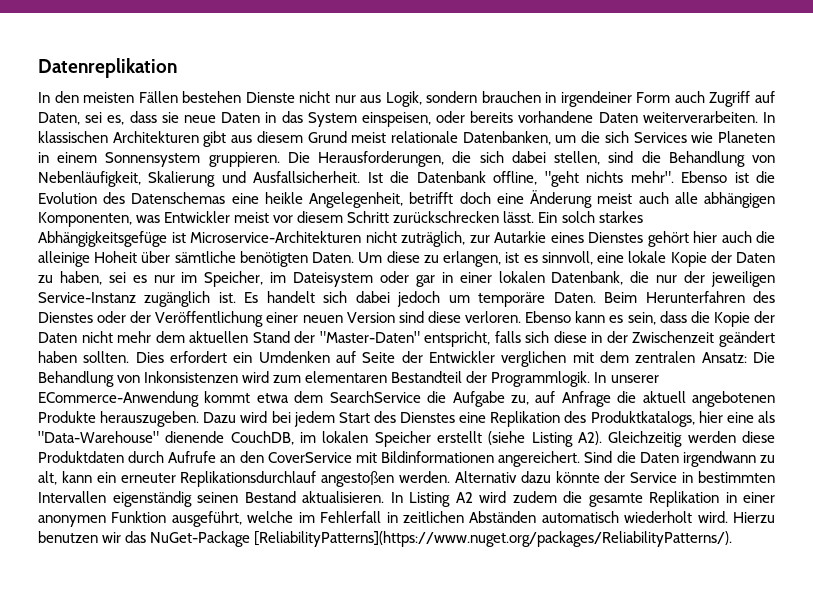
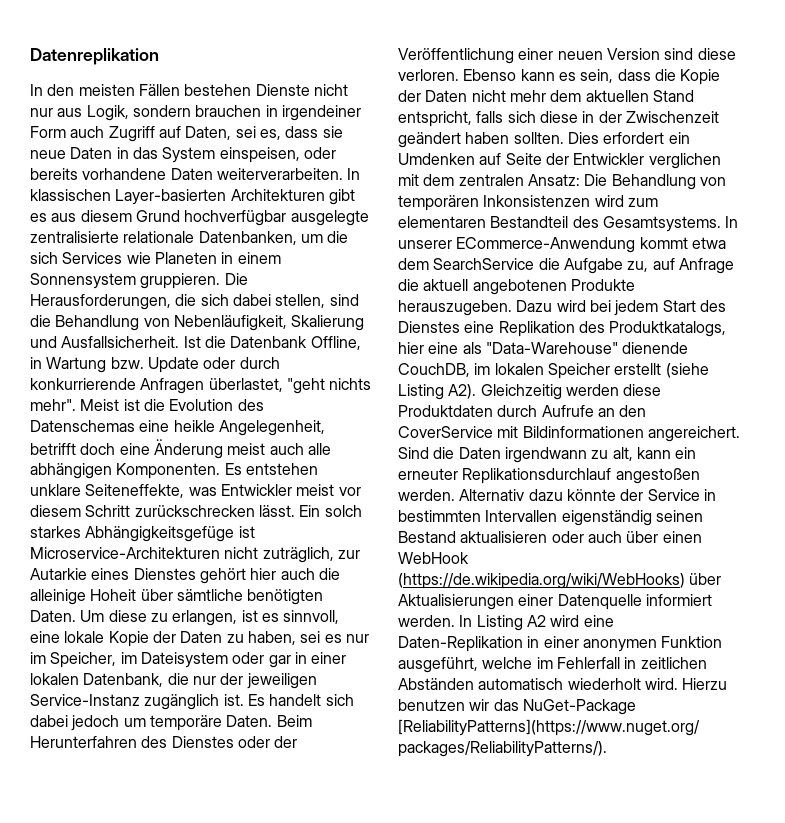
(108, 137) none -> [115,189,227,205] Layer-basierten
(227, 139) none -> [30,213,47,222] es
[351,132,387,143] meist -> [184,210,369,226] [30,231,119,243] hochverfügbar ausgelegte zentralisierte
[493,171,538,185] offline, -> [310,336,361,350] [30,357,280,373] [30,378,283,394] Offline, in Wartung bzw. Update oder durch konkurrierende Anfragen überlastet,
[681,171,728,183] Ebenso -> [80,399,120,411] Meist
[38,212,132,227] Komponenten, -> [116,463,318,479] [30,484,185,498] Komponenten. Es entstehen unklare Seiteneffekte,
[294,331,420,343] der "Master-Daten" -> (694, 96) none
(141, 379) none -> [398,195,479,211] temporären
[466,371,591,387] der Programmlogik. -> [572,216,721,232] des Gesamtsystems.
[302,491,719,507] aktualisieren. In Listing A2 wird zudem die gesamte Replikation -> [460,531,702,543] [398,552,469,564] [398,573,722,589] [398,594,712,610] [398,615,614,631] [398,636,523,652] aktualisieren oder auch über einen WebHook (https://de.wikipedia.org/wiki/WebHooks) über Aktualisierungen einer Datenquelle informiert werden. In Listing A2 wird eine Daten-Replikation

